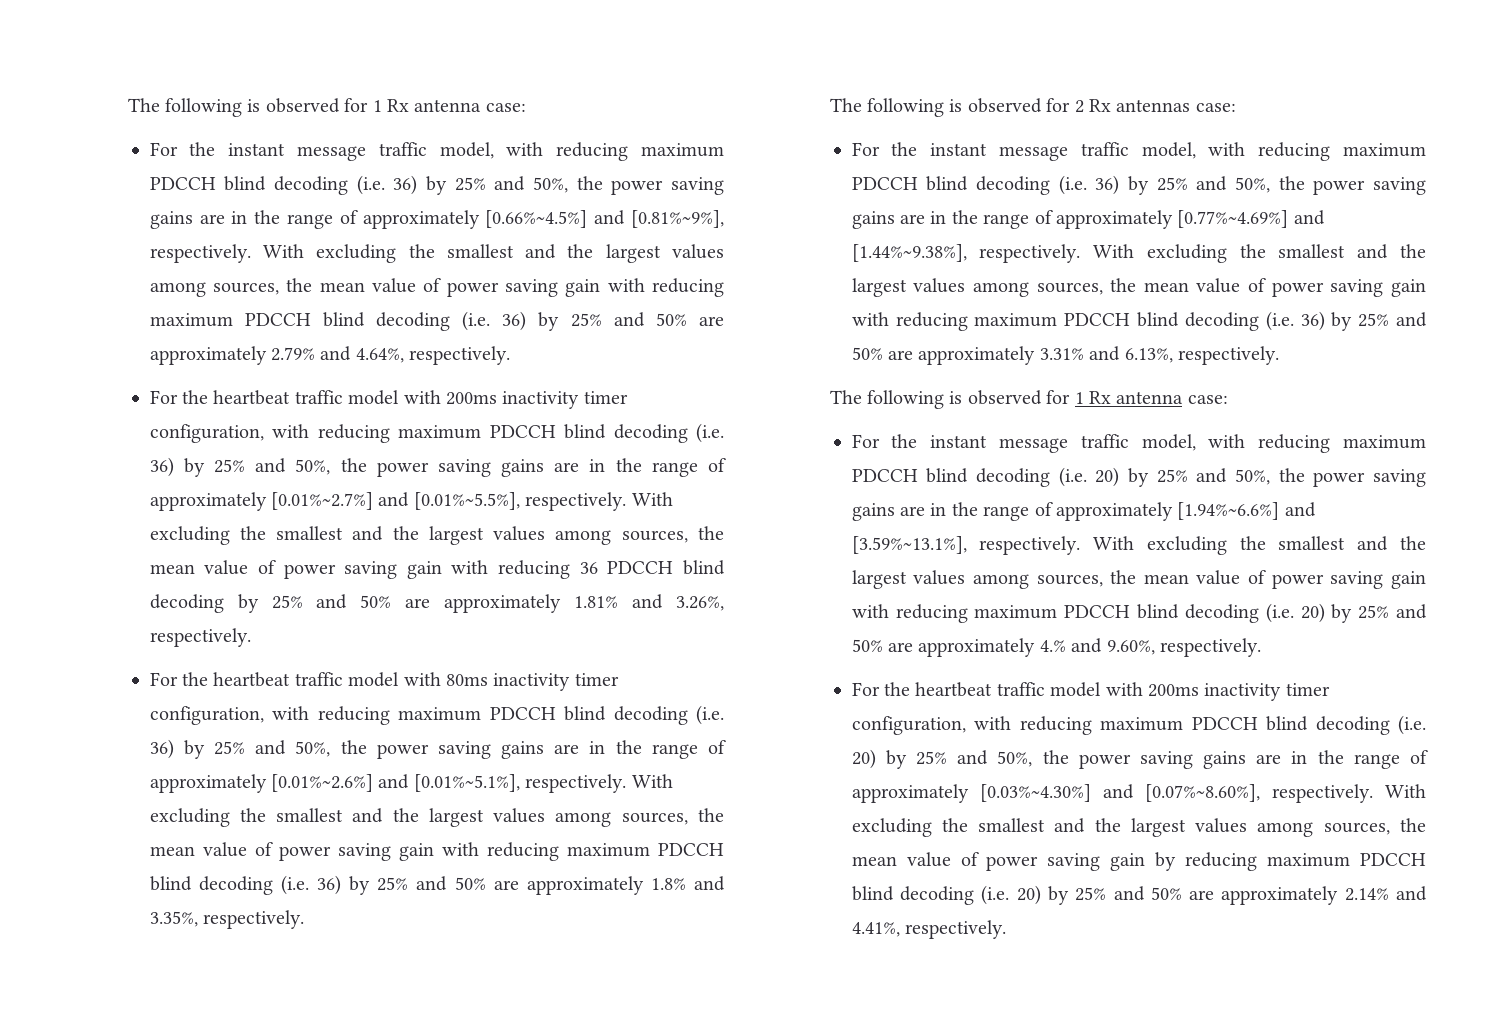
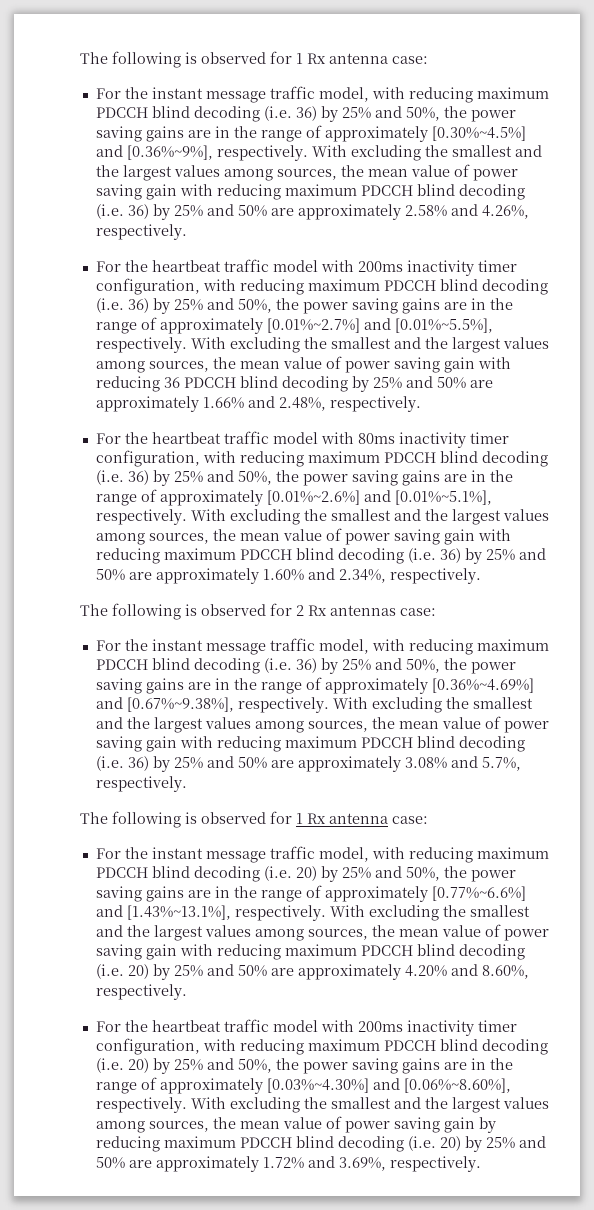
[485,210,724,228] [0.66%~4.5%] and [0.81%~9%], -> [432,126,527,141] [96,145,214,160] [0.30%~4.5%] and [0.36%~9%],
[271,346,404,363] 2.79% and 4.64%, -> [405,204,530,219] 2.58% and 4.26%,
[574,594,724,611] 1.81% and 3.26%, -> [203,396,327,411] 1.66% and 2.48%,
[650,876,726,891] [149,911,198,927] 1.8% and 3.35%, -> [263,568,387,583] 1.60% and 2.34%,
[1177,210,1325,228] [851,244,967,262] [0.77%~4.69%] and [1.44%~9.38%], -> [432,678,535,693] [96,697,235,712] [0.36%~4.69%] and [0.67%~9.38%],
[1039,346,1173,363] 3.31% and 6.13%, -> [405,756,522,771] 3.08% and 5.7%,
[1177,502,1316,520] [851,536,967,554] [1.94%~6.6%] and [3.59%~13.1%], -> [432,886,527,901] [96,905,232,920] [0.77%~6.6%] and [1.43%~13.1%],
[1039,638,1155,655] 4.% and 9.60%, -> [405,964,530,979] 4.20% and 8.60%,
[1144,784,1260,802] [0.07%~8.60%], -> [404,1078,512,1093] [0.06%~8.60%],
[1344,886,1428,901] [851,922,900,937] 2.14% and 4.41%, -> [263,1156,387,1171] 1.72% and 3.69%,

